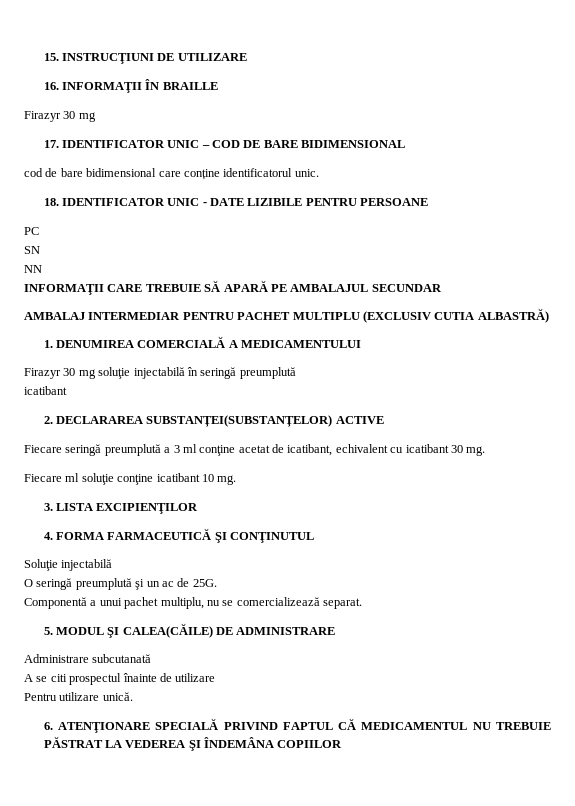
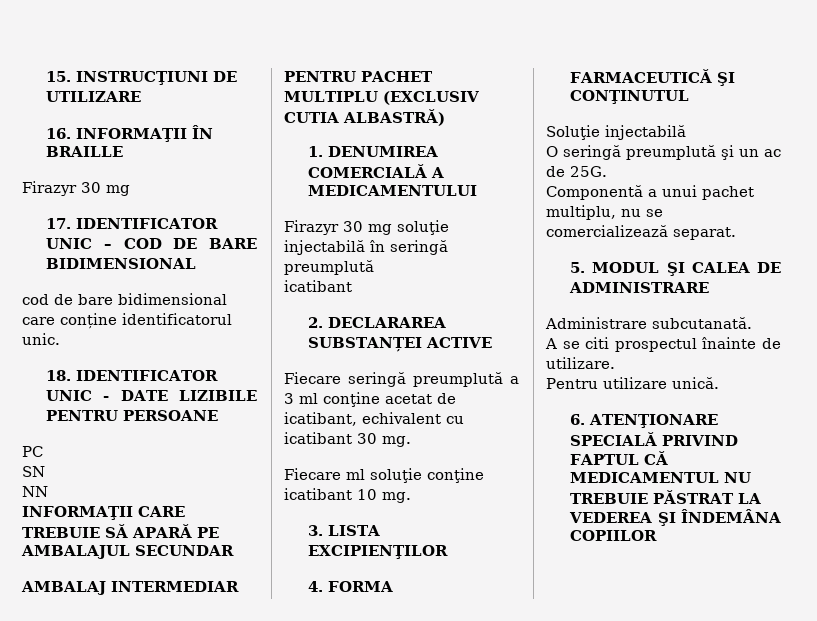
[146,415,333,427] SUBSTANȚEI(SUBSTANȚELOR) -> [308,337,423,352] SUBSTANȚEI
[122,623,213,638] CALEA(CĂILE) -> [691,262,750,273] CALEA
[92,654,152,663] subcutanată -> [652,317,752,329] subcutanată.
[175,673,216,682] utilizare -> [546,357,615,369] utilizare.

